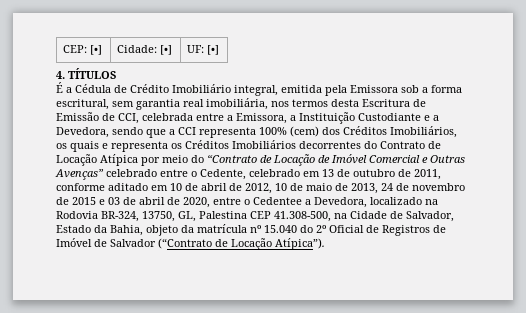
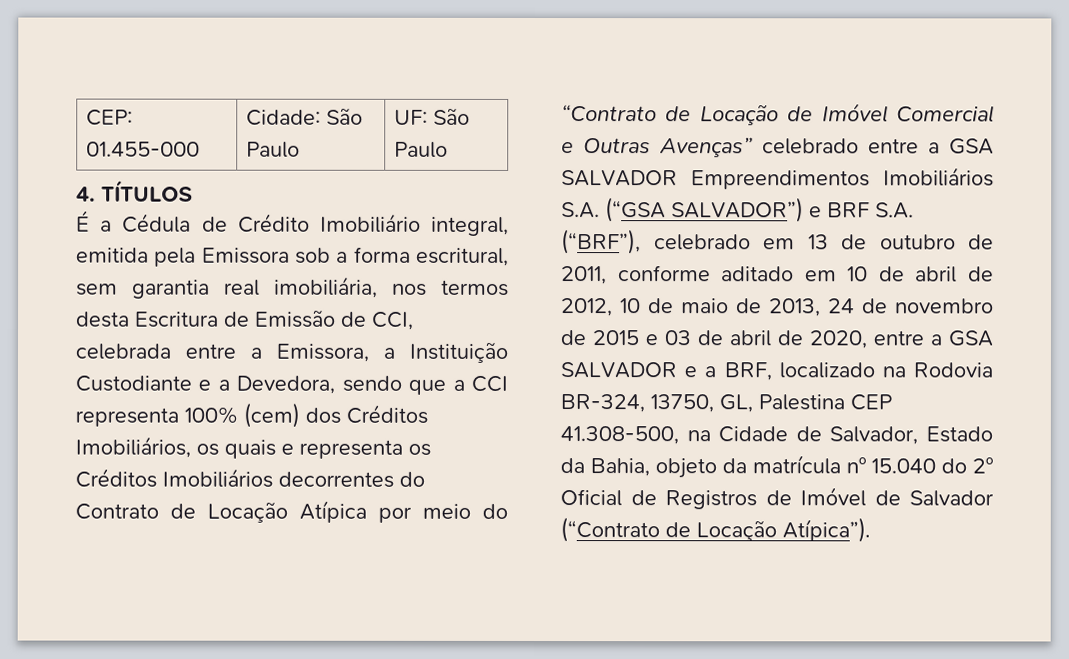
[89,45,102,55] [•] -> [86,141,201,157] 01.455-000
[159,45,172,55] [•] -> [326,107,364,125] [246,141,301,158] São Paulo
[206,45,219,55] [•] -> [433,107,471,125] [394,141,449,158] São Paulo
[191,169,246,180] o Cedente, -> [928,138,994,155] [561,167,994,190] [561,197,914,223] [561,229,641,255] a GSA SALVADOR Empreendimentos Imobiliários S.A. (“GSA SALVADOR”) e BRF S.A. (“BRF”),
[244,197,367,208] o Cedentee a Devedora, -> [930,330,993,347] [560,362,772,381] a GSA SALVADOR e a BRF,

